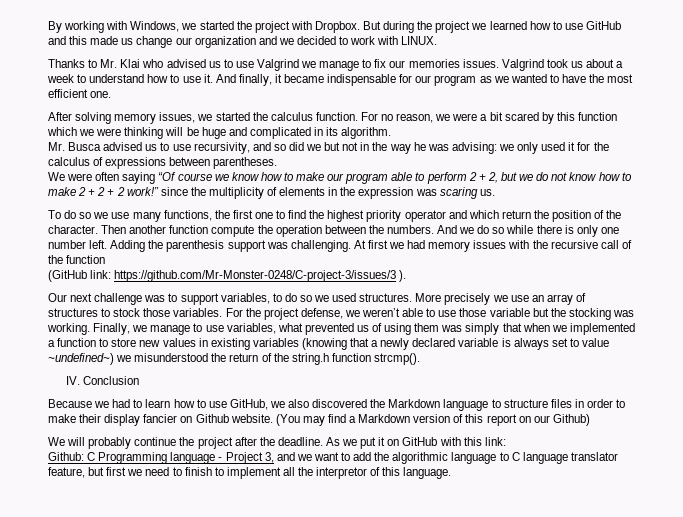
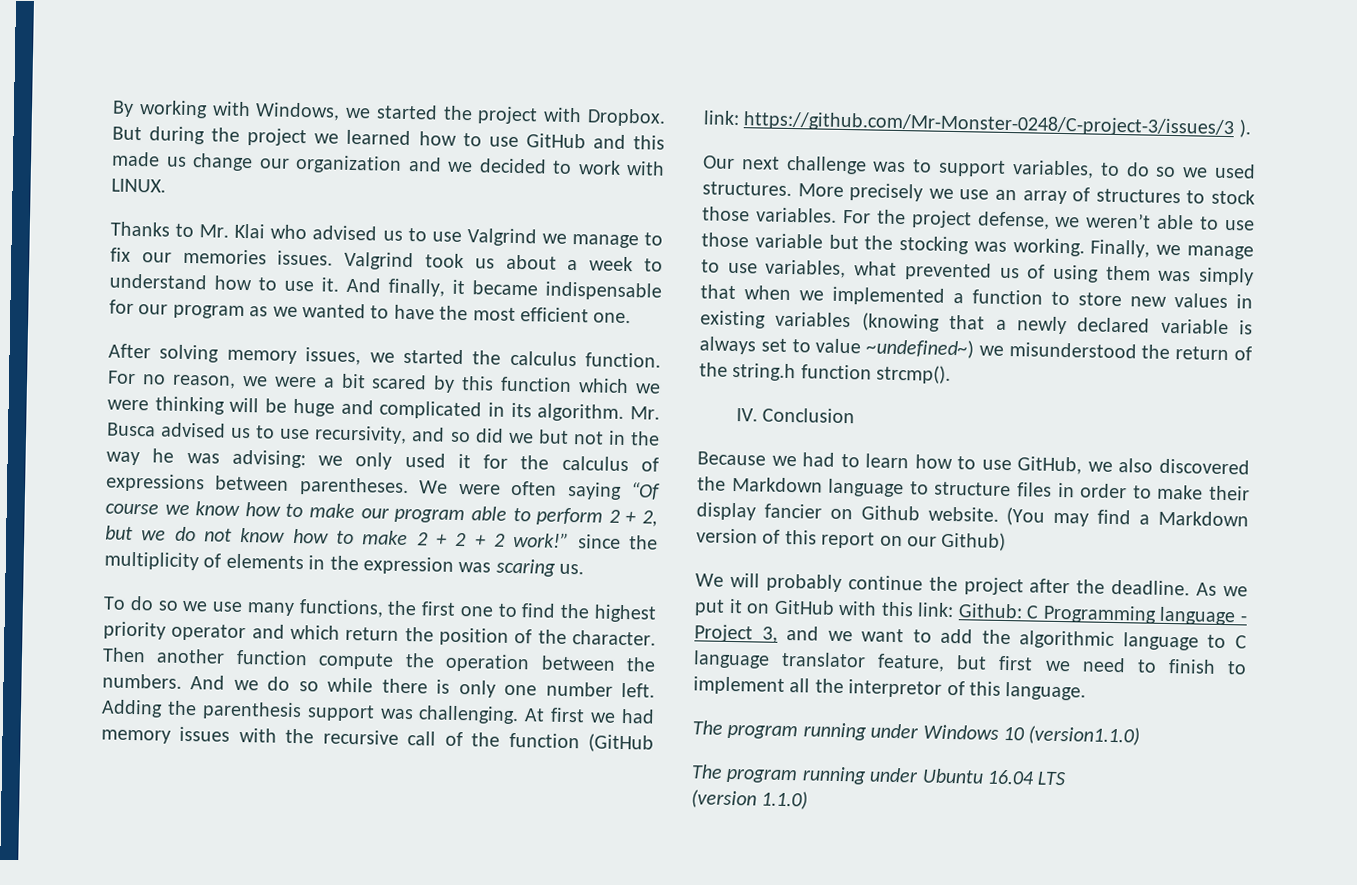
(392, 133) // -> (625, 413) none
(278, 163) // -> (409, 487) none
(106, 259) // -> (580, 740) none
(506, 441) // -> (955, 610) none
(452, 473) none -> [692,720,1141,746] [691,764,1068,786] [691,789,809,810] // The program running under Windows 10 (version1.1.0) // The program running under Ubuntu 16.04 LTS // (version 1.1.0)

